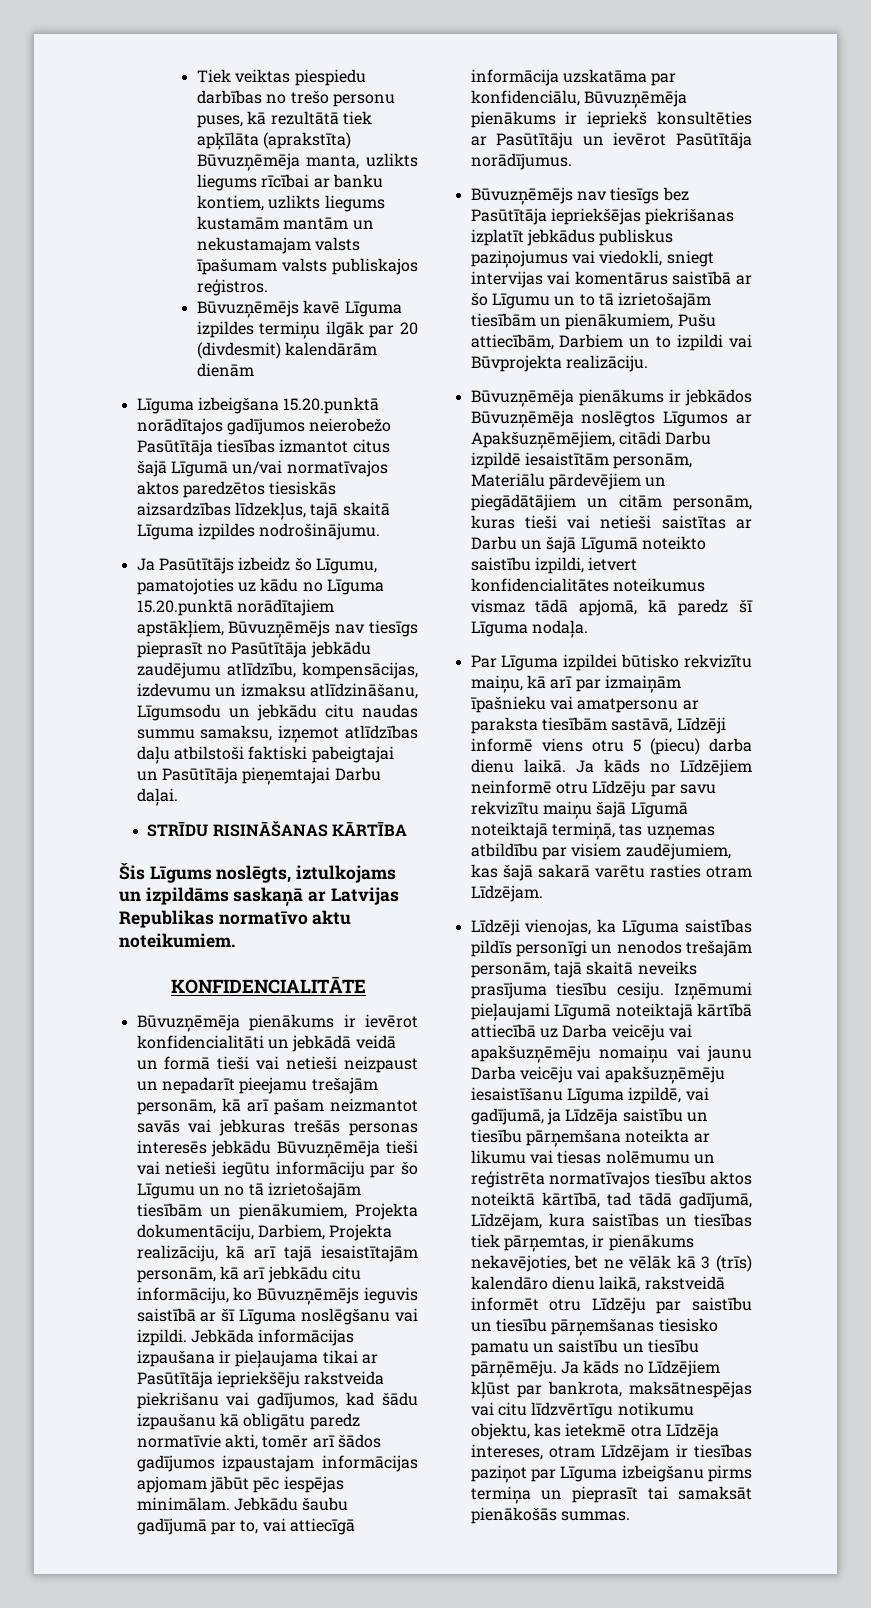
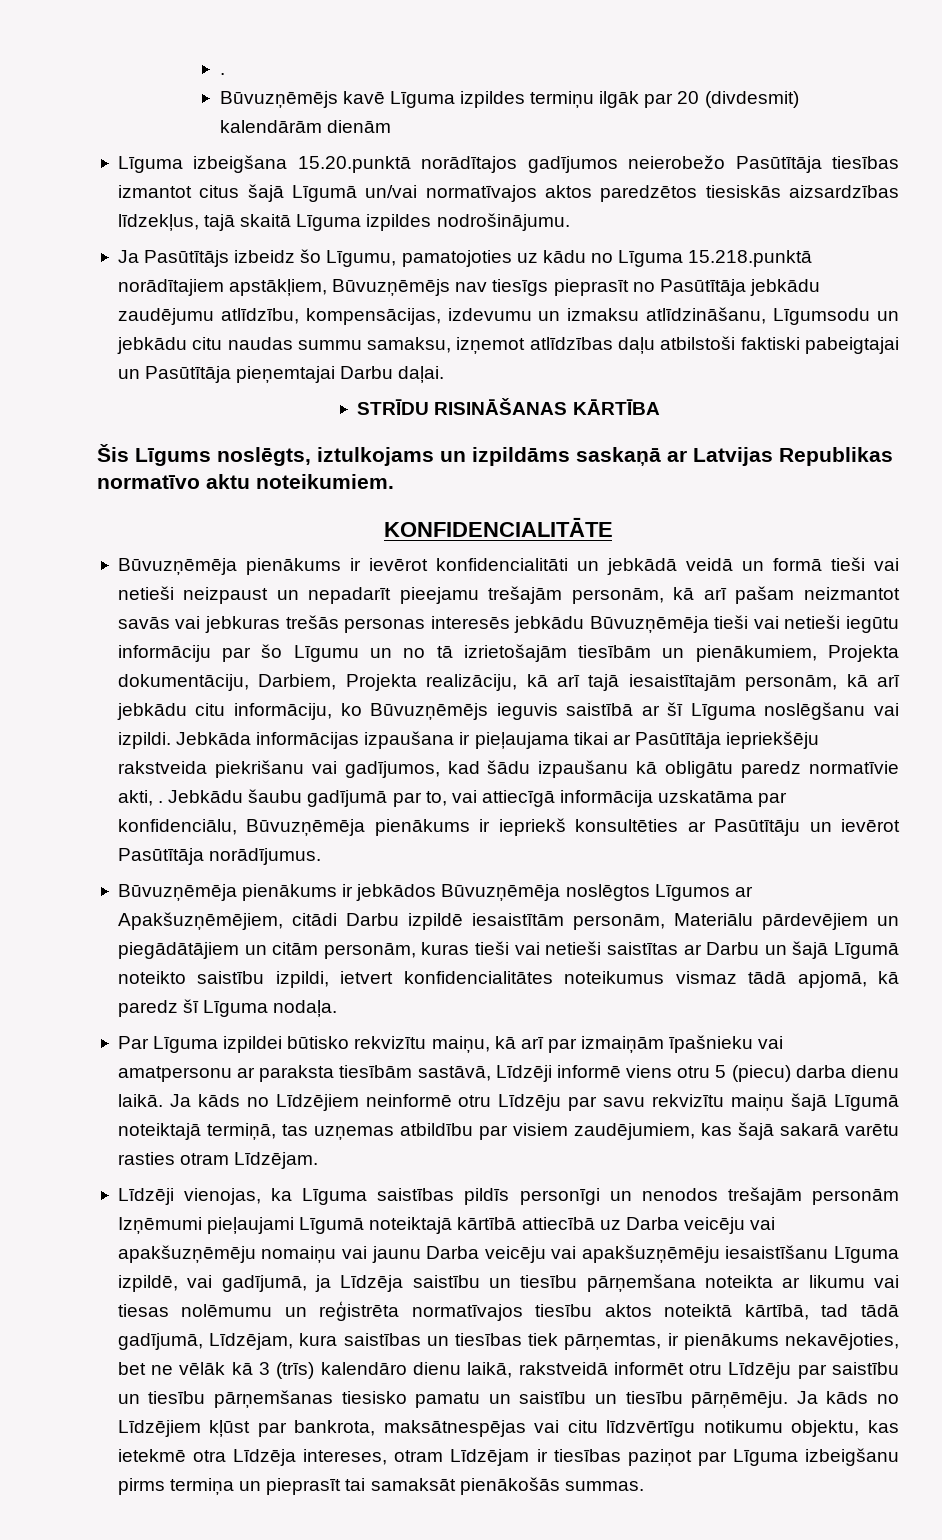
[196,69,366,86] [196,90,395,107] [196,111,372,128] [196,132,352,150] [196,153,418,171] [196,174,383,191] [196,195,385,212] [196,216,374,230] [196,237,361,254] [195,258,418,275] [196,279,268,296] Tiek veiktas piespiedu darbības no trešo personu puses, kā rezultātā tiek apķīlāta (aprakstīta) Būvuzņēmēja manta, uzlikts liegums rīcībai ar banku kontiem, uzlikts liegums kustamām mantām un nekustamajam valsts īpašumam valsts publiskajos reģistros. -> [219,73,225,75] .
[136,599,233,616] 15.20.punktā -> [688,250,813,267] 15.218.punktā
[262,1434,381,1448] [136,1455,418,1472] [136,1476,344,1493] [136,1497,230,1511] tomēr arī šādos gadījumos izpaustajam informācijas apjomam jābūt pēc iespējas minimālam. -> [158,801,164,803] .
[470,187,689,205] [470,208,735,225] [470,229,674,246] [470,250,714,268] [470,271,752,288] [470,292,712,309] [470,313,716,330] [470,334,752,351] [470,355,648,372] // Būvuzņēmējs nav tiesīgs bez Pasūtītāja iepriekšējas piekrišanas izplatīt jebkādus publiskus paziņojumus vai viedokli, sniegt intervijas vai komentārus saistībā ar šo Līgumu un to tā izrietošajām tiesībām un pienākumiem, Pušu attiecībām, Darbiem un to izpildi vai Būvprojekta realizāciju. -> (322, 856) none
[470,961,697,978] [470,982,665,999] personām, tajā skaitā neveiks prasījuma tiesību cesiju. -> [812,1188,900,1205] personām

